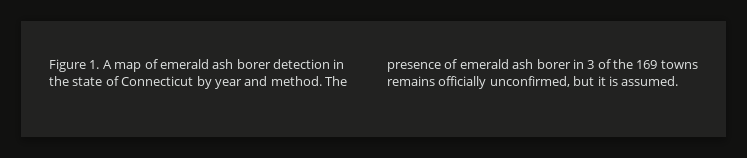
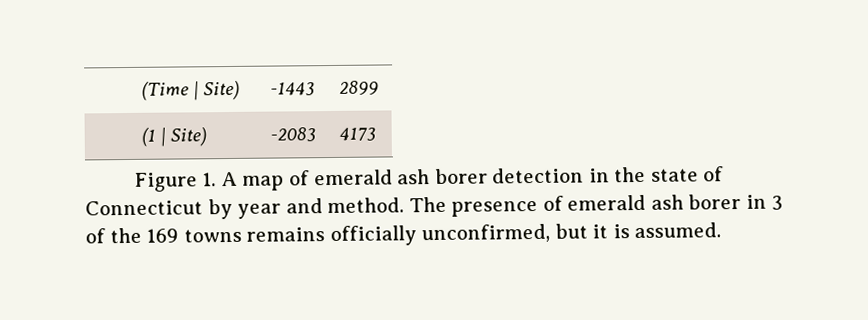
(49, 65) none -> [141,80,241,101] [269,82,315,96] [338,80,379,95] [141,127,208,147] [269,127,316,142] [338,127,376,141] (Time | Site) | -1443 | 2899 // (1 | Site) | -2083 | 4173 //

